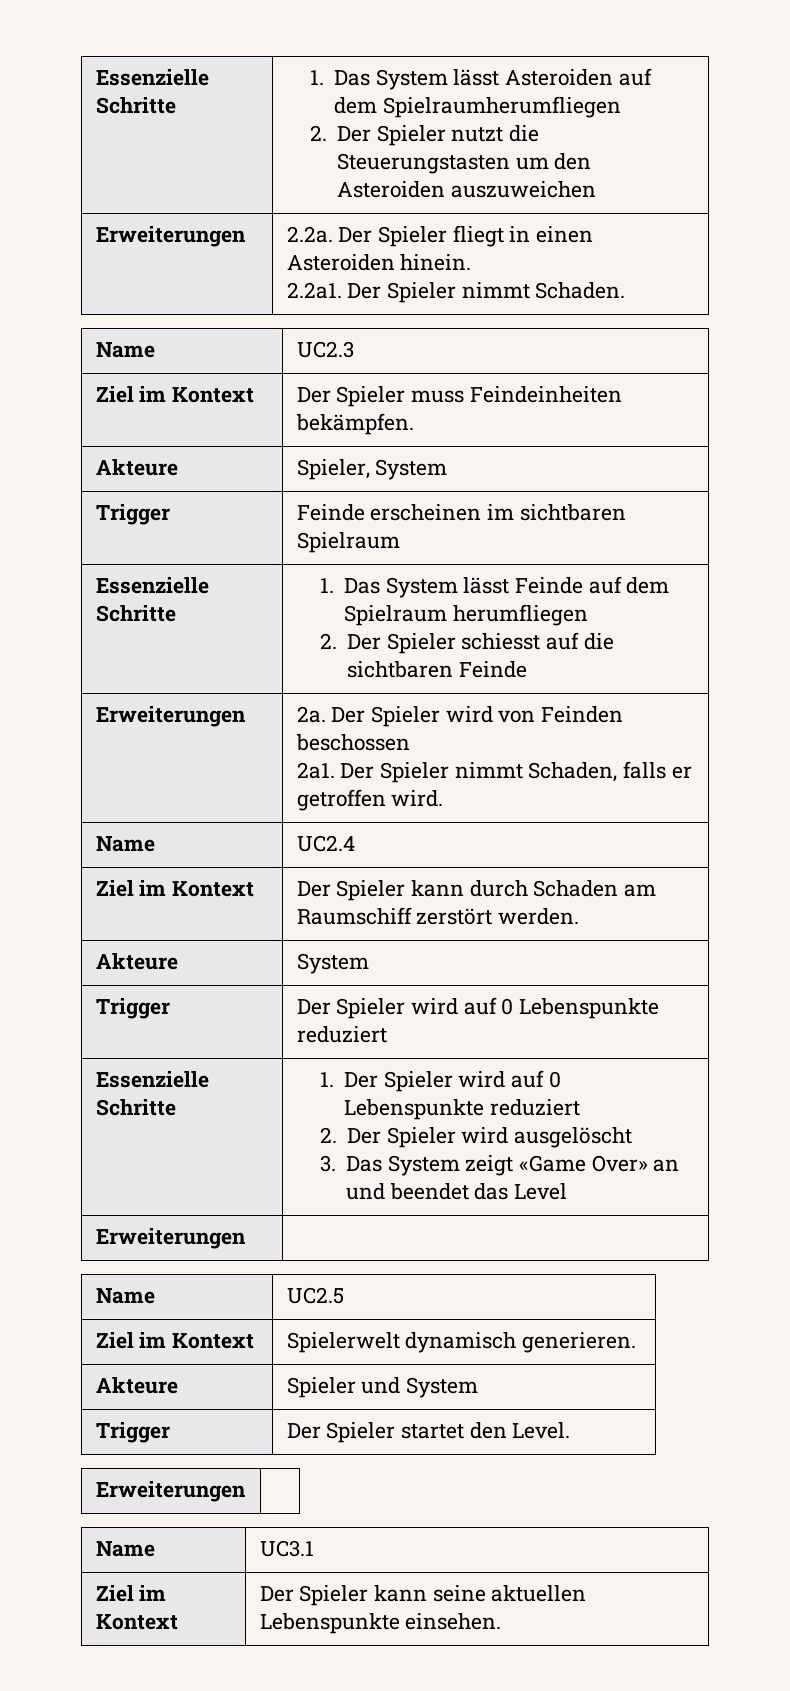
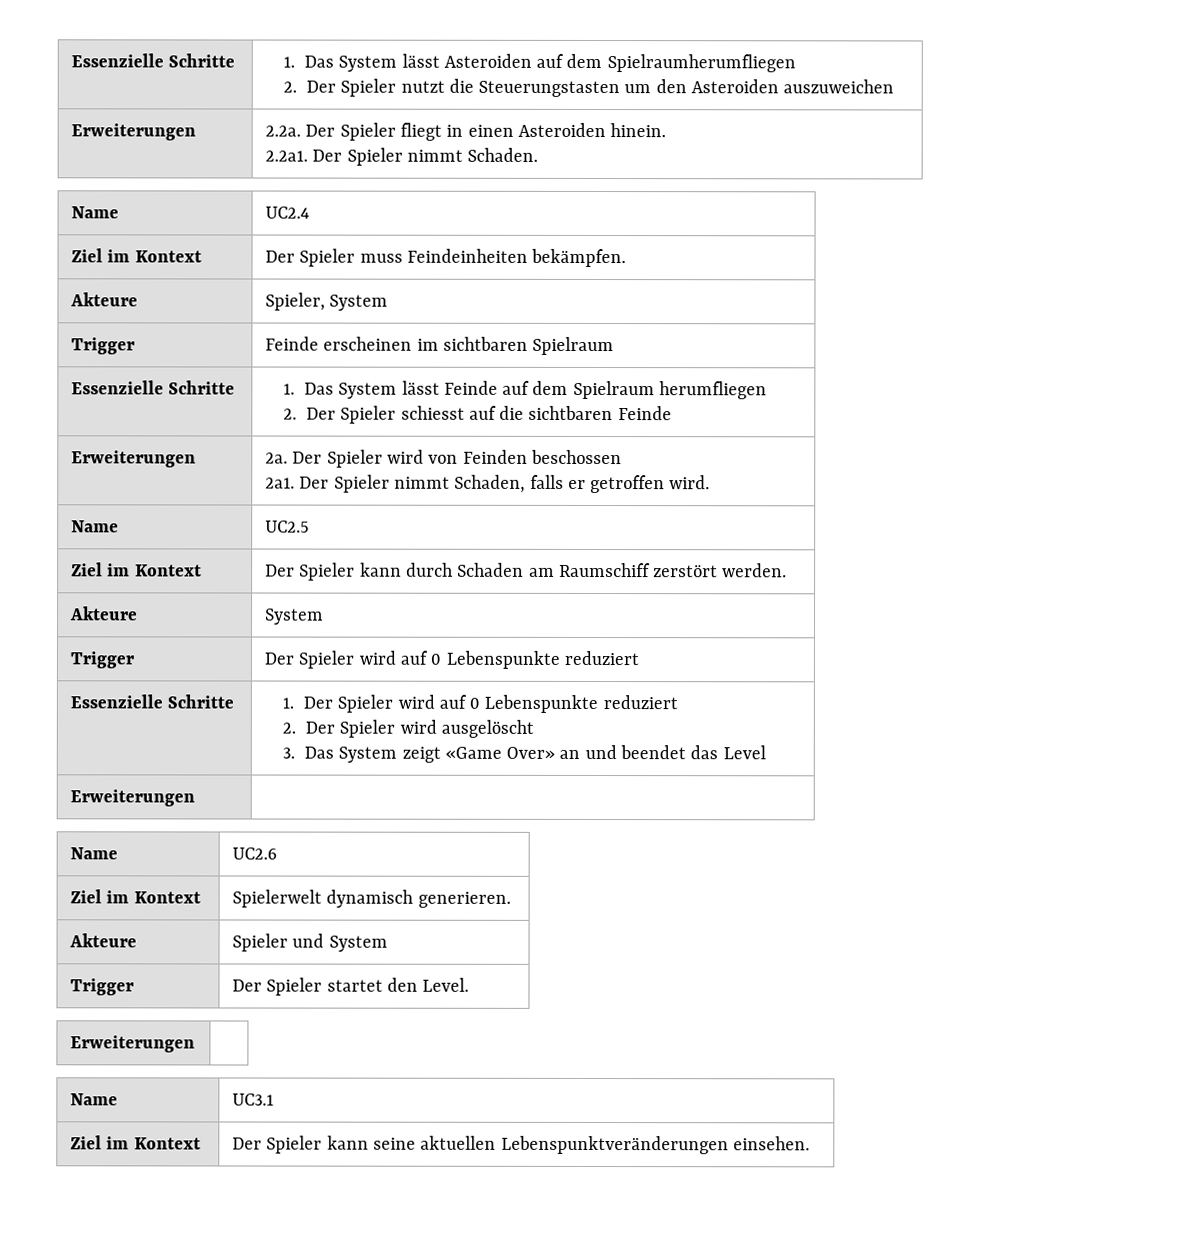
[296,341,354,358] UC2.3 -> [265,206,311,219] UC2.4
[296,835,355,852] UC2.4 -> [265,520,311,533] UC2.5
[286,1287,344,1304] UC2.5 -> [232,847,278,860] UC2.6
[259,1613,400,1634] Lebenspunkte -> [500,1135,729,1155] Lebenspunktveränderungen

